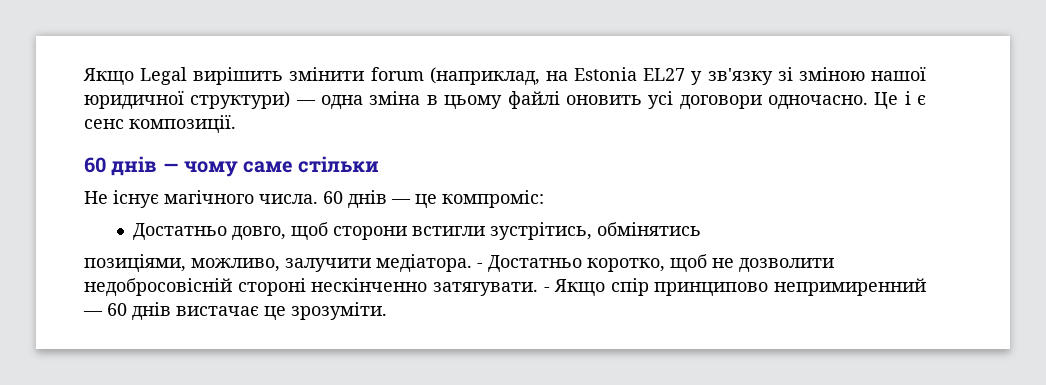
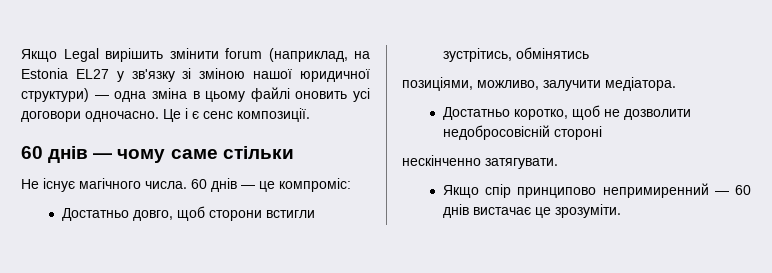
[477,263,483,268] - -> (676, 84) //
(306, 287) none -> (602, 133) //
[543,287,550,292] - -> (558, 163) //

